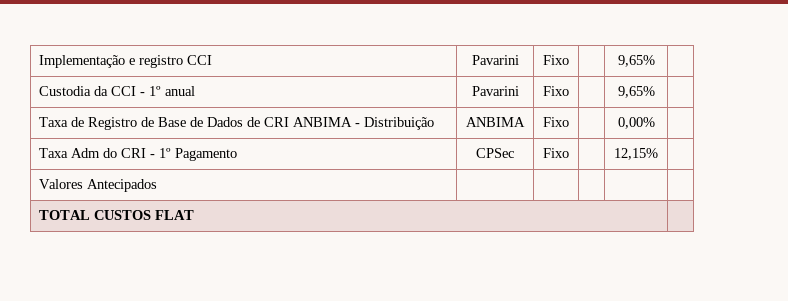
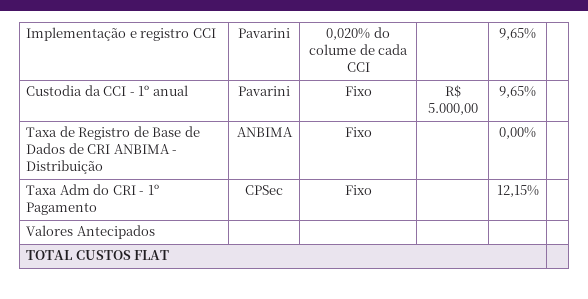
[543,55,569,65] Fixo -> [326,27,390,40] [308,44,409,55] [346,62,370,72] 0,020% do colume de cada CCI
(569, 91) none -> [444,85,461,98] [427,103,478,115] R$ 5.000,00

